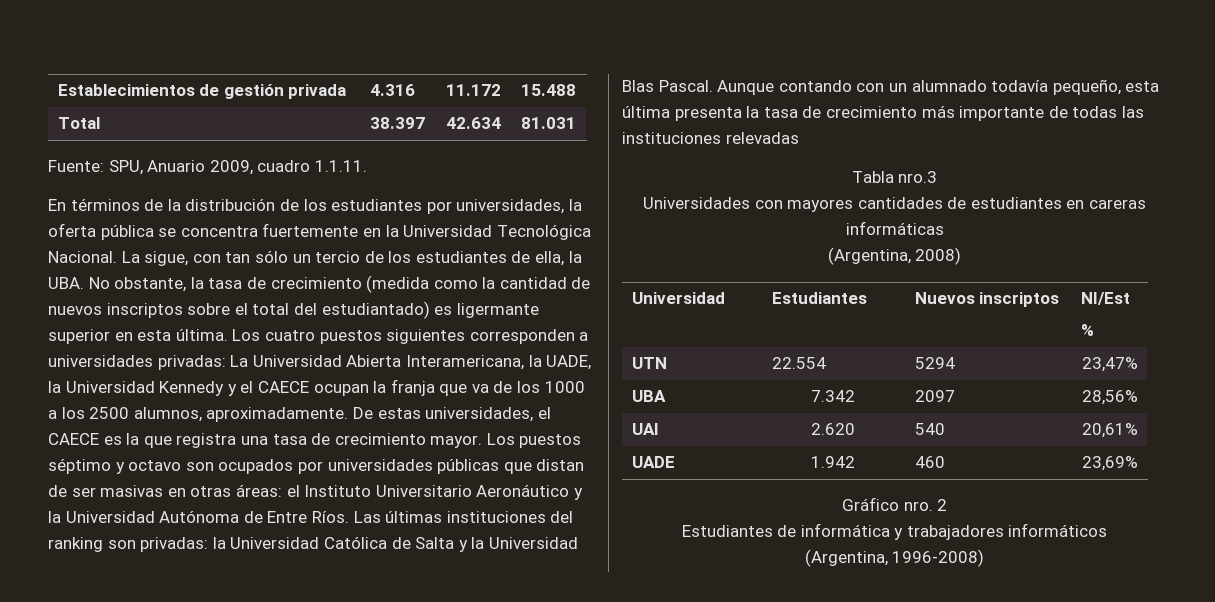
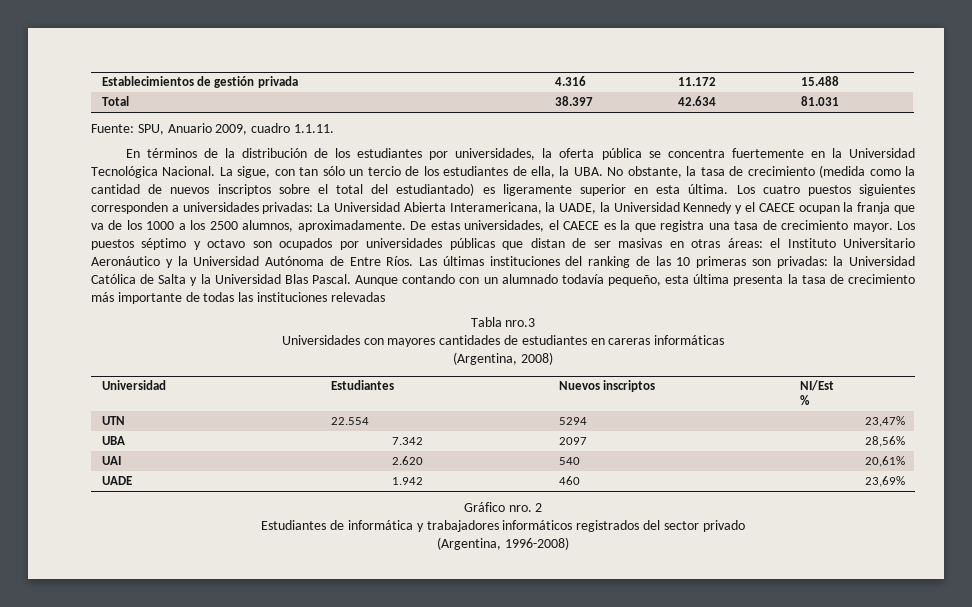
[456,303,539,318] ligermante -> [502,184,572,196] ligeramente
(103, 544) none -> [635,256,746,268] de las 10 primeras
(1108, 530) none -> [576,520,745,532] registrados del sector privado

